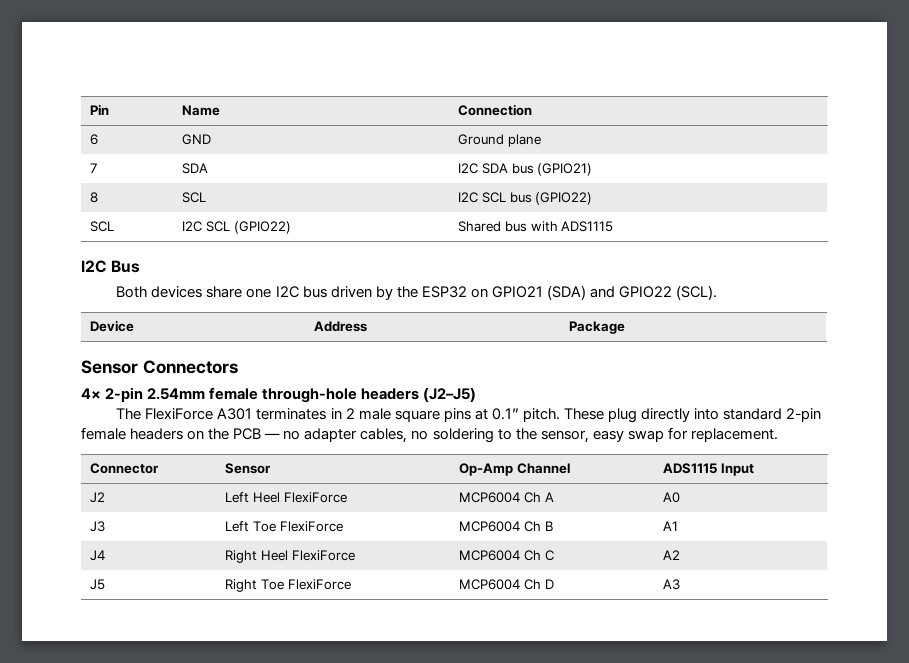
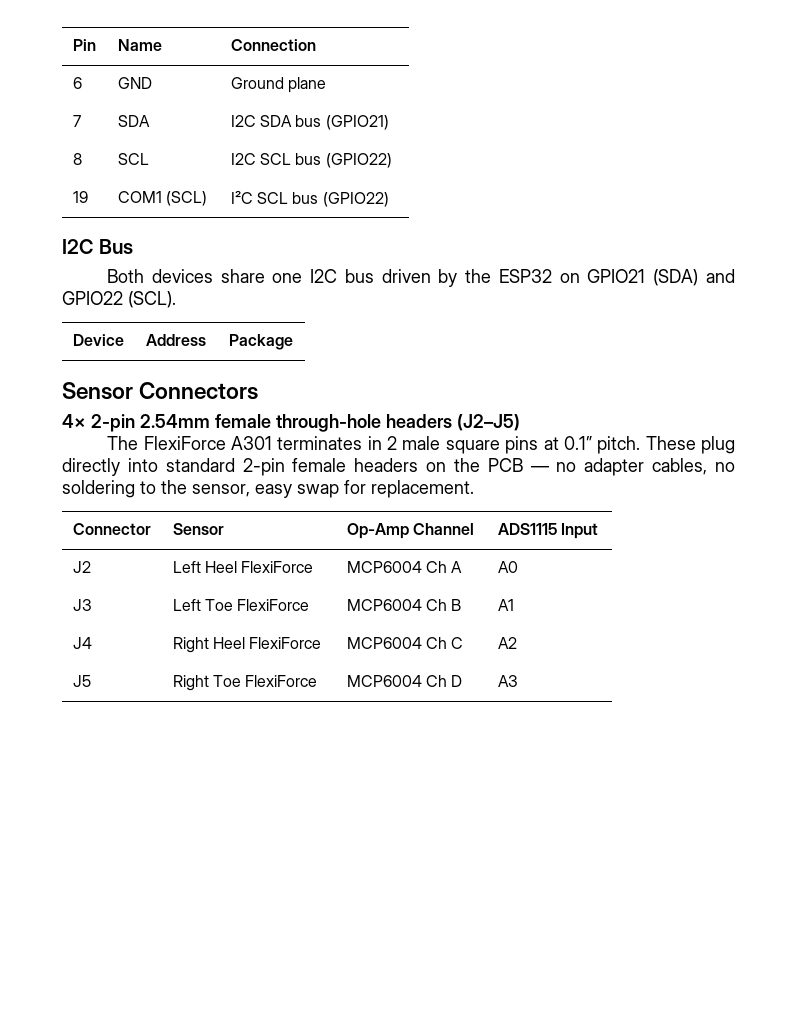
[90,221,115,232] [182,221,291,234] [458,221,614,232] SCL | I2C SCL (GPIO22) | Shared bus with ADS1115 -> [72,191,88,203] [117,191,208,206] [230,190,389,207] 19 | COM1 (SCL) | I²C SCL bus (GPIO22)

